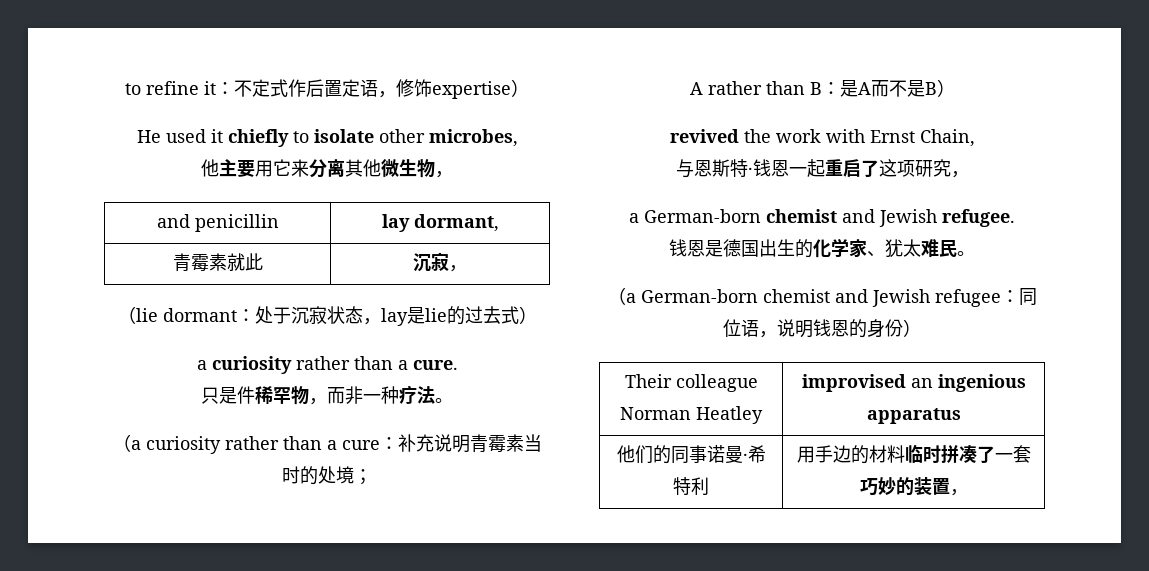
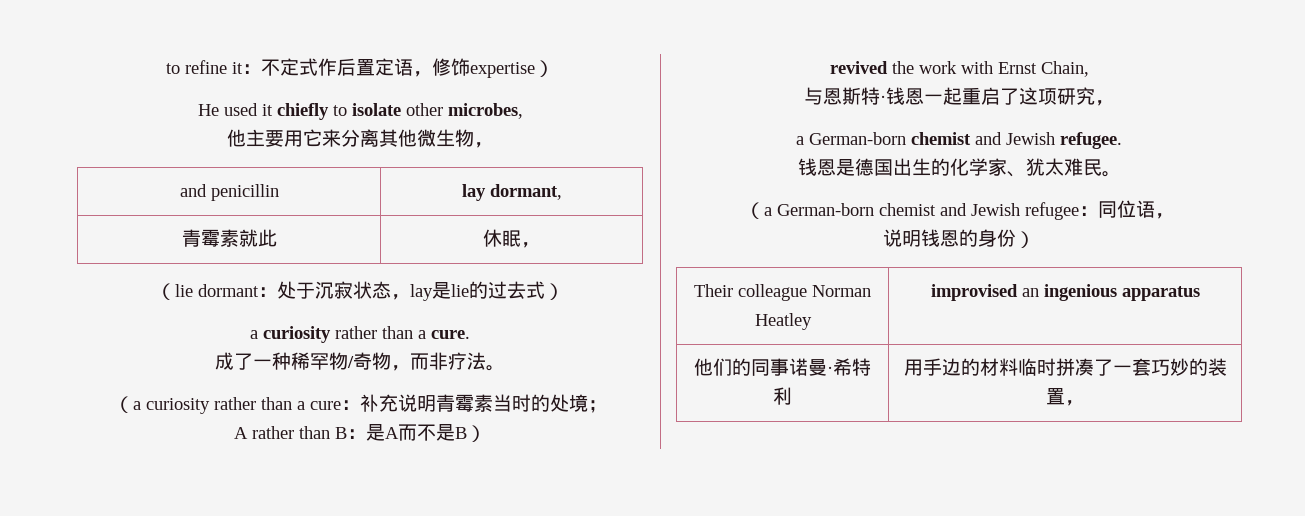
[413,252,449,272] 沉寂 -> [483,229,521,247] 休眠
[201,386,399,405] 只是件稀罕物，而非一种 -> [215,352,448,371] 成了一种稀罕物/奇物，而非
(777, 334) none -> (1174, 216) //

